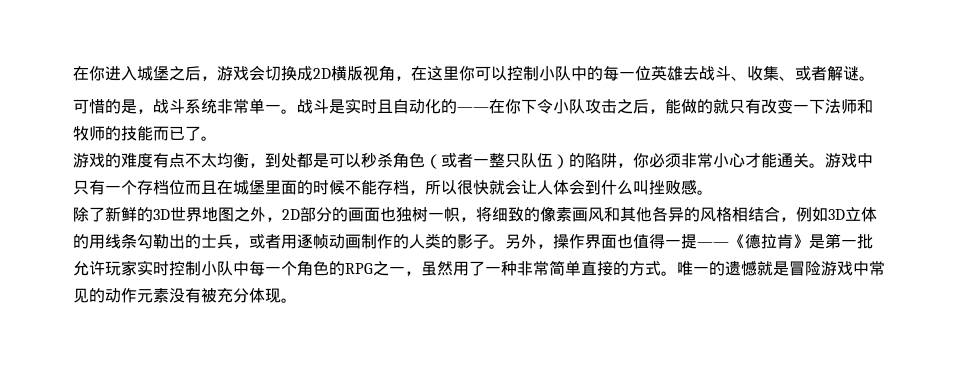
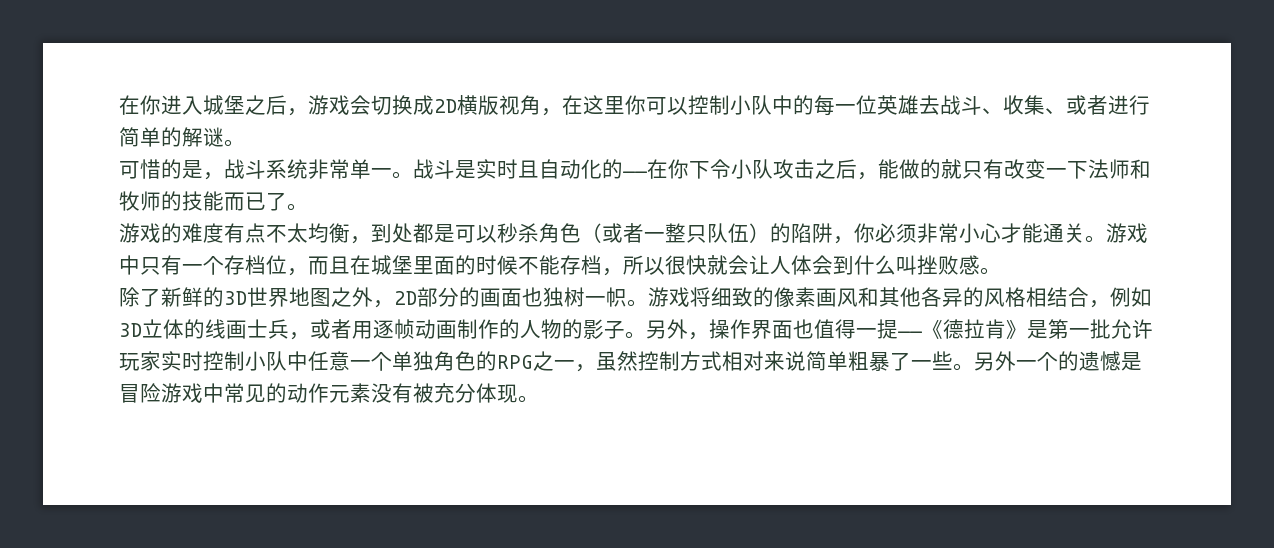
(827, 73) none -> [1108,95,1150,115] [119,127,182,147] 进行简单的
(185, 187) none -> [287,268,308,276] ，
[460,217,476,222] ， -> [627,287,690,307] 。游戏
[89,233,201,249] 用线条勾勒出的 -> [205,319,247,339] 线画
[425,233,441,249] 类 -> [541,319,562,339] 物
[249,261,297,276] 每一个 -> [308,351,434,371] 任意一个单独
[453,260,773,276] 用了一种非常简单直接的方式。唯一的遗憾就 -> [638,351,1121,371] 控制方式相对来说简单粗暴了一些。另外一个的遗憾

